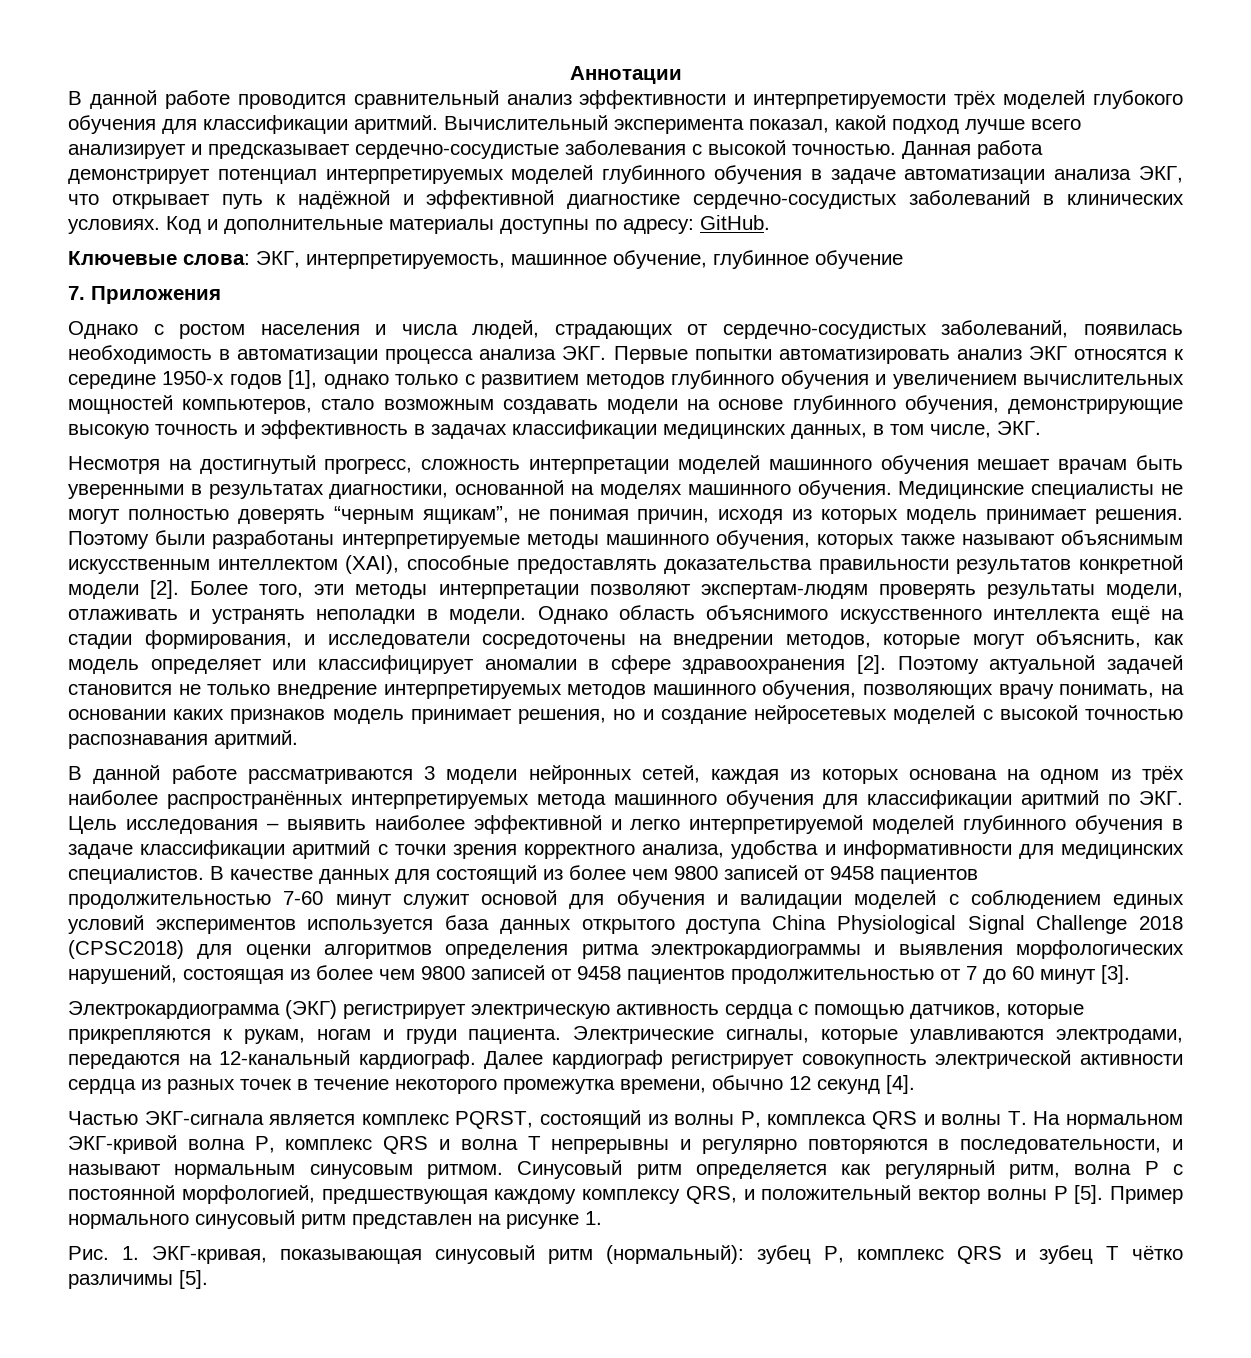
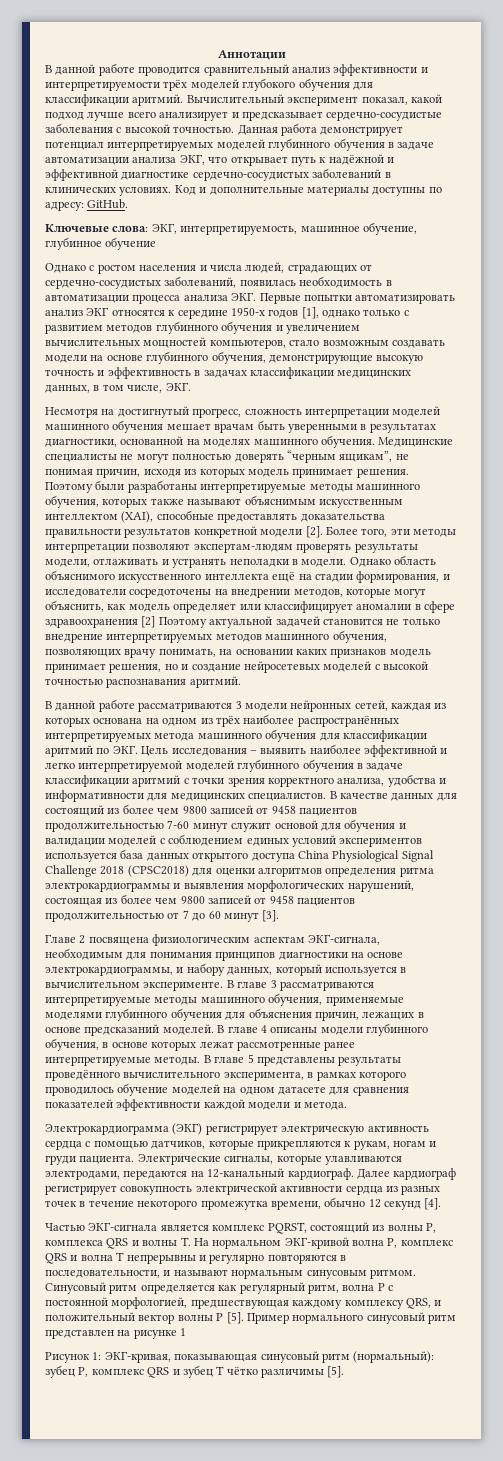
[614,119,744,134] эксперимента -> [287,96,359,106] эксперимент
[68,286,221,304] // 7. Приложения -> (157, 243) none
[857,655,887,674] [2]. -> [141,616,156,628] [2]
(1130, 974) none -> [45,934,380,946] [45,948,404,961] [45,963,407,976] [45,980,374,991] [45,993,404,1006] [45,1008,424,1021] [45,1023,428,1036] [45,1038,356,1051] [45,1054,402,1066] [45,1069,406,1081] [45,1083,409,1096] [45,1099,347,1111] // Главе 2 посвящена физиологическим аспектам ЭКГ-сигнала, необходимым для понимания принципов диагностики на основе электрокардиограммы, и набору данных, который используется в вычислительном эксперименте. В главе 3 рассматриваются интерпретируемые методы машинного обучения, применяемые моделями глубинного обучения для объяснения причин, лежащих в основе предсказаний моделей. В главе 4 описаны модели глубинного обучения, в основе которых лежат рассмотренные ранее интерпретируемые методы. В главе 5 представлены результаты проведённого вычислительного эксперимента, в рамках которого проводилось обучение моделей на одном датасете для сравнения показателей эффективности каждой модели и метода.
[585,1211,602,1225] [68,1246,139,1260] 1. // Рис. 1. -> [180,1328,187,1336] [45,1352,102,1363] 1 // Рисунок 1:

